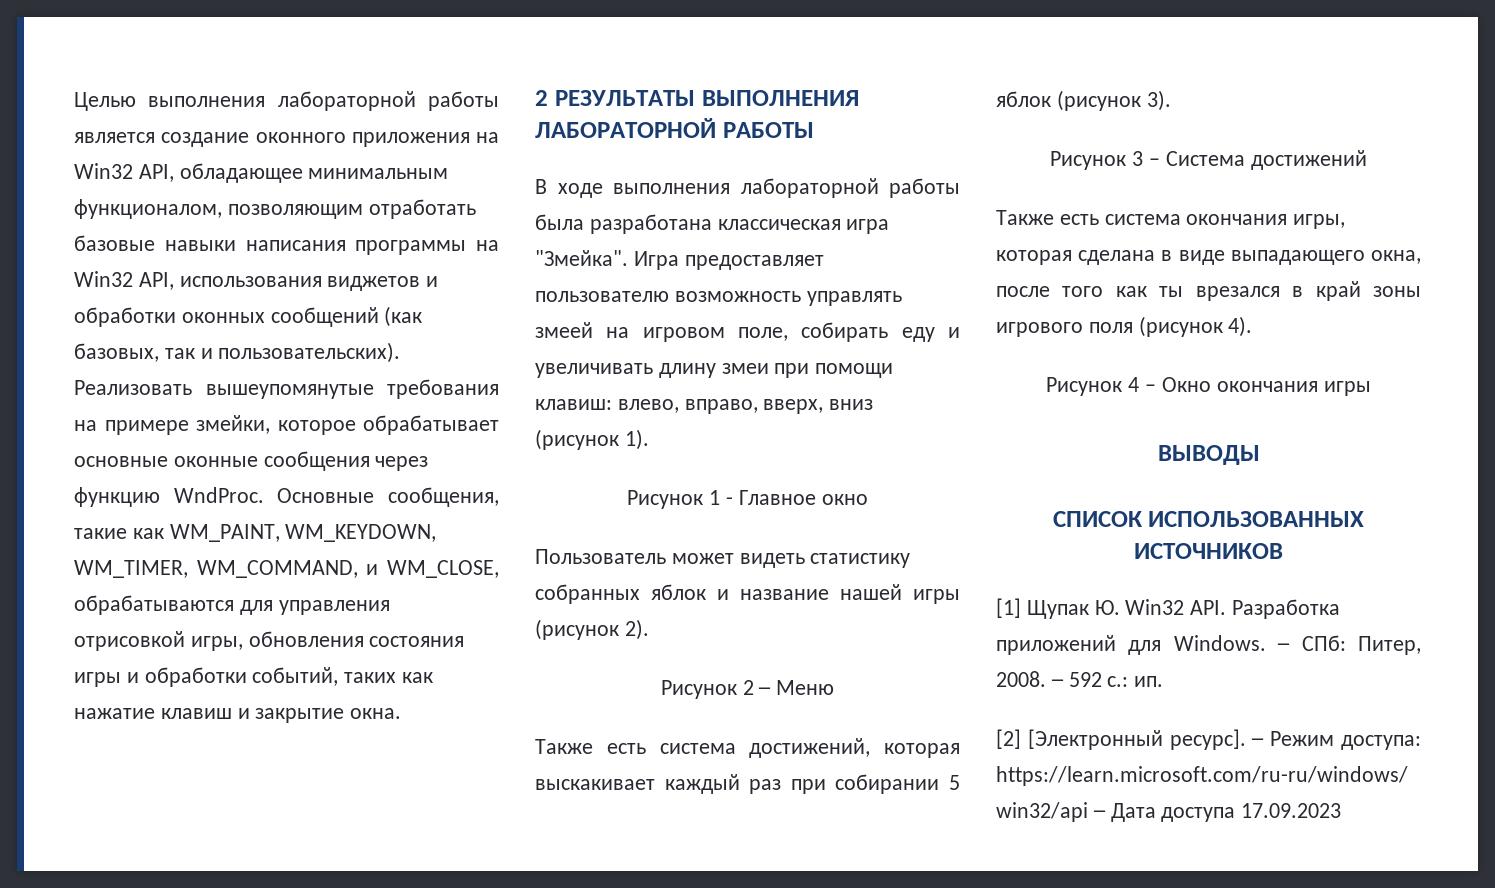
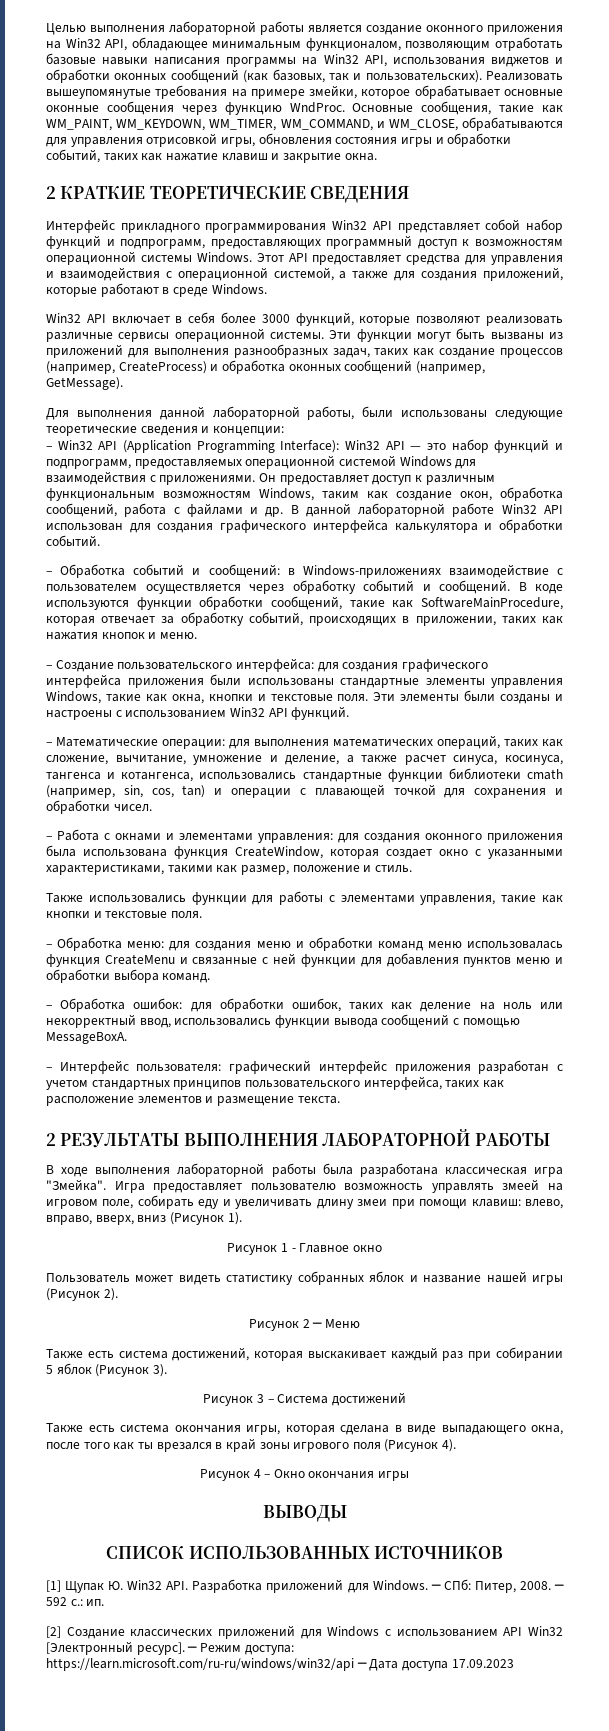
(402, 713) none -> [46,186,410,203] [46,219,563,233] [46,235,563,249] [46,251,563,265] [46,267,564,281] [46,283,267,297] [46,312,563,326] [46,328,563,342] [46,344,563,358] [46,360,485,374] [46,377,123,390] [46,406,563,420] [46,426,284,436] [46,439,564,453] [46,455,477,469] [46,471,495,485] [46,487,563,501] [46,503,563,517] [46,519,563,533] [46,535,100,546] [46,564,563,578] [46,580,563,594] [46,596,563,610] [46,612,563,626] [46,632,197,640] [46,658,488,672] [46,674,563,688] [46,690,564,704] [46,706,350,720] [46,735,563,749] [46,755,563,765] [46,768,563,782] [46,784,563,798] [46,800,152,814] [46,829,563,843] [46,845,563,859] [46,865,412,875] [46,891,563,905] [46,911,202,919] [46,937,563,951] [46,953,563,967] [46,969,211,983] [46,998,563,1012] [46,1014,520,1028] [46,1032,127,1044] [46,1060,563,1074] [46,1076,504,1090] [46,1096,340,1106] // 2 КРАТКИЕ ТЕОРЕТИЧЕСКИЕ СВЕДЕНИЯ // Интерфейс прикладного программирования Win32 API представляет собой набор функций и подпрограмм, предоставляющих программный доступ к возможностям операционной системы Windows. Этот API предоставляет средства для управления и взаимодействия с операционной системой, а также для создания приложений, которые работают в среде Windows. // Win32 API включает в себя более 3000 функций, которые позволяют реализовать различные сервисы операционной системы. Эти функции могут быть вызваны из приложений для выполнения разнообразных задач, таких как создание процессов (например, CreateProcess) и обработка оконных сообщений (например, GetMessage). // Для выполнения данной лабораторной работы, были использованы следующие теоретические сведения и концепции: // – Win32 API (Application Programming Interface): Win32 API — это набор функций и подпрограмм, предоставляемых операционной системой Windows для взаимодействия с приложениями. Он предоставляет доступ к различным функциональным возможностям Windows, таким как создание окон, обработка сообщений, работа с файлами и др. В данной лабораторной работе Win32 API использован для создания графического интерфейса калькулятора и обработки событий. // – Обработка событий и сообщений: в Windows-приложениях взаимодействие с пользователем осуществляется через обработку событий и сообщений. В коде используются функции обработки сообщений, такие как SoftwareMainProcedure, которая отвечает за обработку событий, происходящих в приложении, таких как нажатия кнопок и меню. // – Создание пользовательского интерфейса: для создания графического интерфейса приложения были использованы стандартные элементы управления Windows, такие как окна, кнопки и текстовые поля. Эти элементы были созданы и настроены с использованием Win32 API функций. // – Математические операции: для выполнения математических операций, таких как сложение, вычитание, умножение и деление, а также расчет синуса, косинуса, тангенса и котангенса, использовались стандартные функции библиотеки cmath (например, sin, cos, tan) и операции с плавающей точкой для сохранения и обработки чисел. // – Работа с окнами и элементами управления: для создания оконного приложения была использована функция CreateWindow, которая создает окно с указанными характеристиками, такими как размер, положение и стиль. // Также использовались функции для работы с элементами управления, такие как кнопки и текстовые поля. // – Обработка меню: для создания меню и обработки команд меню использовалась функция CreateMenu и связанные с ней функции для добавления пунктов меню и обработки выбора команд. // – Обработка ошибок: для обработки ошибок, таких как деление на ноль или некорректный ввод, использовались функции вывода сообщений с помощью MessageBoxA. // – Интерфейс пользователя: графический интерфейс приложения разработан с учетом стандартных принципов пользовательского интерфейса, таких как расположение элементов и размещение текста.
[535,429,619,450] (рисунок -> [169,1212,224,1225] (Рисунок
[535,619,619,640] (рисунок -> [46,1288,100,1301] (Рисунок
[1056,90,1141,111] (рисунок -> [95,1364,150,1377] (Рисунок
[1138,316,1223,337] (рисунок -> [384,1439,439,1452] (Рисунок
(1021, 739) none -> [66,1625,563,1639] Создание классических приложений для Windows с использованием API Win32

